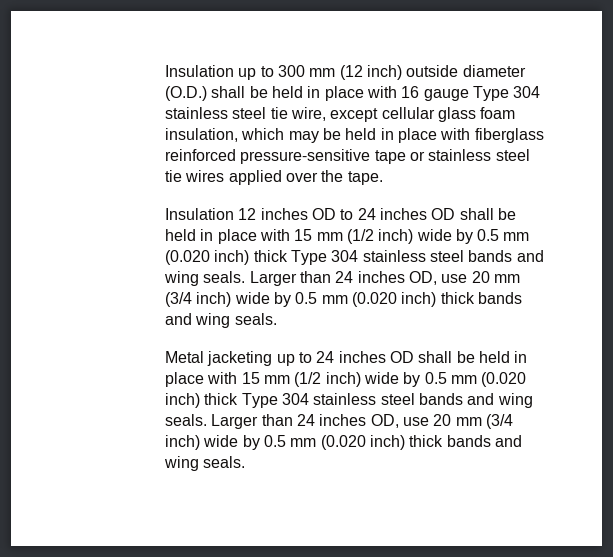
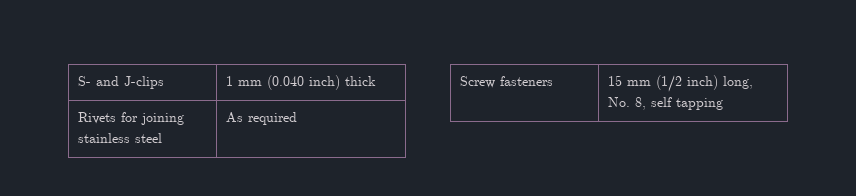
[164,65,526,80] [164,86,541,101] [164,107,516,122] [164,128,544,143] [164,149,530,164] [164,170,383,185] [164,208,516,220] [164,229,530,244] [164,250,544,265] [163,271,520,286] [164,292,522,307] [164,313,277,328] [164,351,528,366] [164,372,527,387] [164,393,533,408] [164,414,513,429] [164,435,522,450] [163,456,246,471] Insulation up to 300 mm (12 inch) outside diameter (O.D.) shall be held in place with 16 gauge Type 304 stainless steel tie wire, except cellular glass foam insulation, which may be held in place with fiberglass reinforced pressure-sensitive tape or stainless steel tie wires applied over the tape. // Insulation 12 inches OD to 24 inches OD shall be held in place with 15 mm (1/2 inch) wide by 0.5 mm (0.020 inch) thick Type 304 stainless steel bands and wing seals. Larger than 24 inches OD, use 20 mm (3/4 inch) wide by 0.5 mm (0.020 inch) thick bands and wing seals. // Metal jacketing up to 24 inches OD shall be held in place with 15 mm (1/2 inch) wide by 0.5 mm (0.020 inch) thick Type 304 stainless steel bands and wing seals. Larger than 24 inches OD, use 20 mm (3/4 inch) wide by 0.5 mm (0.020 inch) thick bands and wing seals. -> [78,76,165,89] [226,75,377,90] [78,112,185,125] [78,133,163,143] [226,112,298,125] [460,76,554,88] [608,75,754,92] [608,97,724,110] S- and J-clips | 1 mm (0.040 inch) thick // Rivets for joining stainless steel | As required // Screw fasteners | 15 mm (1/2 inch) long, No. 8, self tapping

